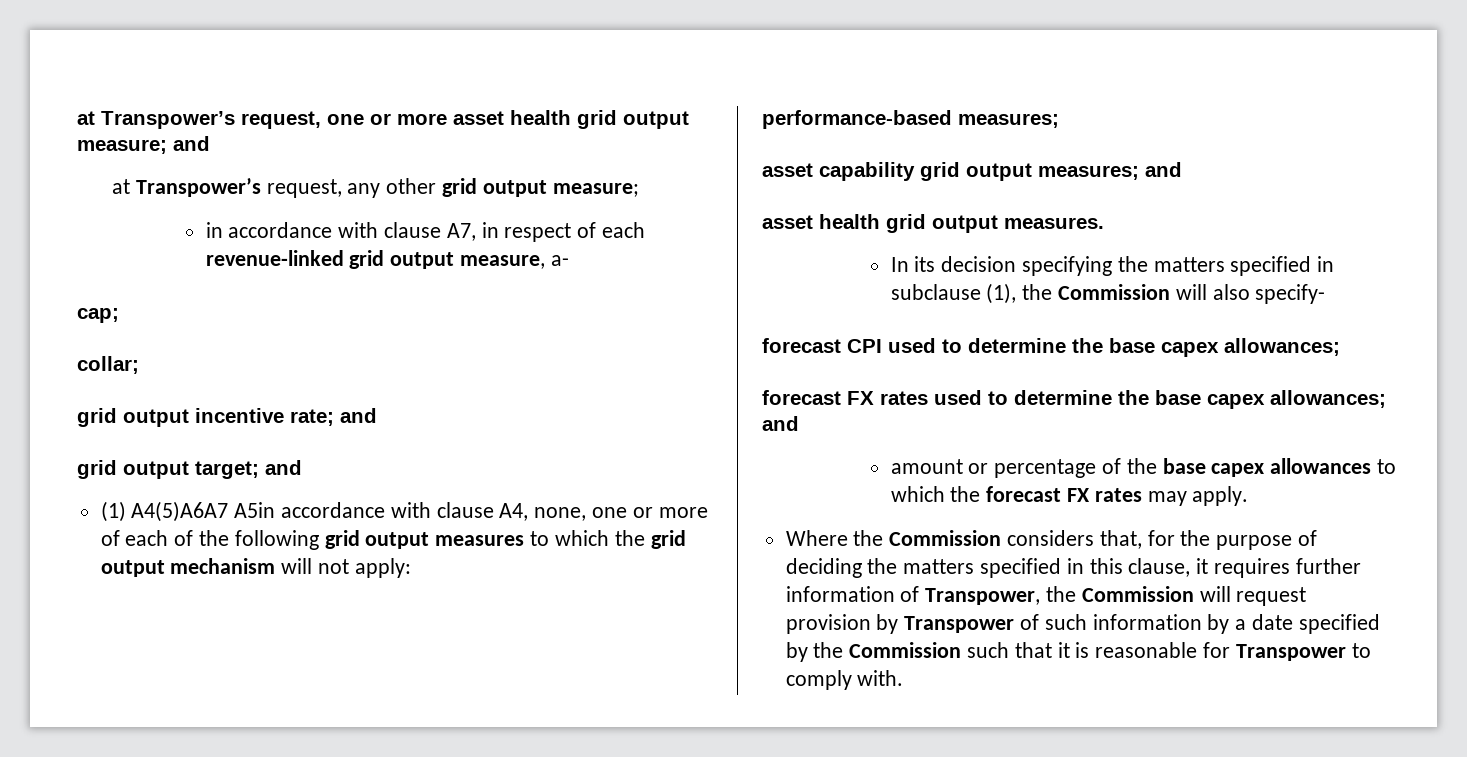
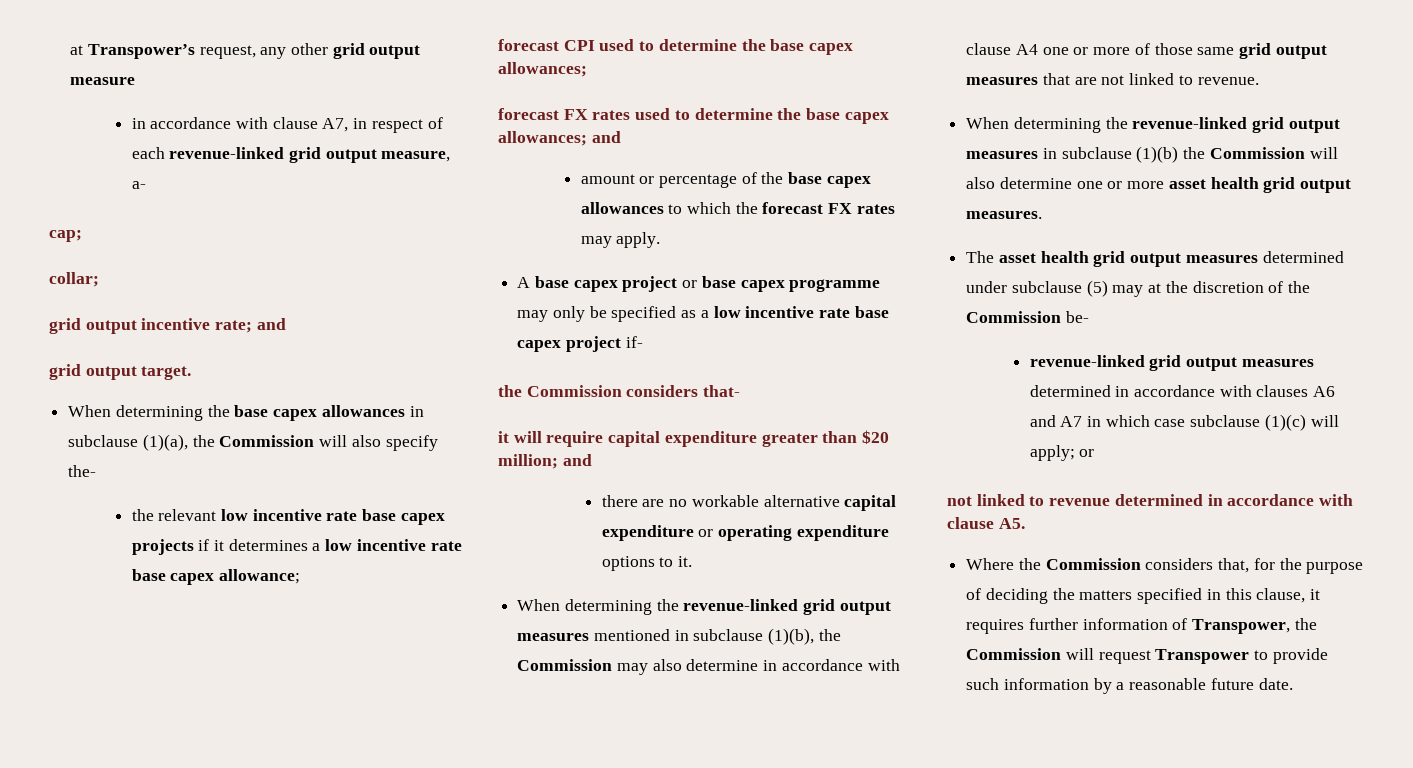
[77,110,689,129] [77,136,210,154] [111,178,342,198] at Transpower’s request, one or more asset health grid output measure; and // at Transpower’s request, -> [70,44,256,59] at Transpower’s request,
[552,183,639,197] measure; -> [70,77,136,85] measure
[195,460,302,479] [100,501,708,522] [100,530,686,550] [100,558,411,578] [762,110,1059,129] [762,162,1182,181] [762,214,1104,233] [890,256,1335,276] [890,283,1326,304] target; and // (1) A4(5)A6A7 A5in accordance with clause A4, none, one or more of each of the following grid output measures to which the grid output mechanism will not apply: // performance-based measures; // asset capability grid output measures; and // asset health grid output measures. // In its decision specifying the matters specified in subclause (1), the Commission will also specify- -> [141,366,192,380] [68,405,424,421] [68,434,438,451] [68,465,97,477] [131,509,445,525] [131,539,462,555] [131,569,300,585] target. // When determining the base capex allowances in subclause (1)(a), the Commission will also specify the- // the relevant low incentive rate base capex projects if it determines a low incentive rate base capex allowance;
(1249, 496) none -> [517,276,881,292] [517,306,889,322] [517,336,643,352] [498,385,741,397] [498,430,890,447] [498,454,592,469] [601,495,897,511] [601,525,889,541] [601,556,693,571] [517,599,891,615] [517,628,841,645] [517,659,900,675] [966,43,1327,59] [966,73,1259,85] [966,117,1340,133] [966,146,1338,163] [966,177,1352,193] [966,211,1043,219] [966,251,1344,267] [966,280,1311,297] [966,311,1089,323] [1029,355,1314,371] [1029,385,1336,397] [1029,414,1339,431] [1029,445,1095,461] [947,494,1354,506] [947,517,1025,529] // A base capex project or base capex programme may only be specified as a low incentive rate base capex project if- // the Commission considers that- // it will require capital expenditure greater than $20 million; and // there are no workable alternative capital expenditure or operating expenditure options to it. // When determining the revenue-linked grid output measures mentioned in subclause (1)(b), the Commission may also determine in accordance with clause A4 one or more of those same grid output measures that are not linked to revenue. // When determining the revenue-linked grid output measures in subclause (1)(b) the Commission will also determine one or more asset health grid output measures. // The asset health grid output measures determined under subclause (5) may at the discretion of the Commission be- // revenue-linked grid output measures determined in accordance with clauses A6 and A7 in which case subclause (1)(c) will apply; or // not linked to revenue determined in accordance with clause A5.
[785,614,1380,634] [785,642,1371,662] [785,670,904,690] provision by Transpower of such information by a date specified by the Commission such that it is reasonable for Transpower to comply with. -> [1155,648,1328,664] [966,678,1293,694] Transpower to provide such information by a reasonable future date.

